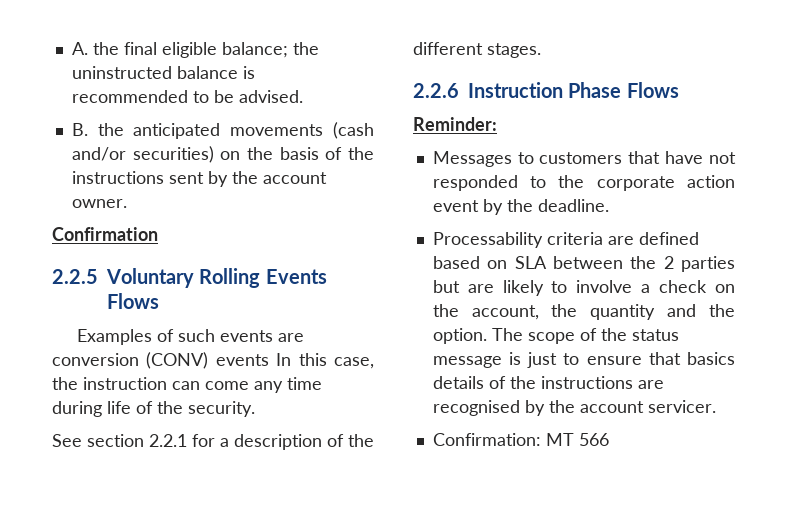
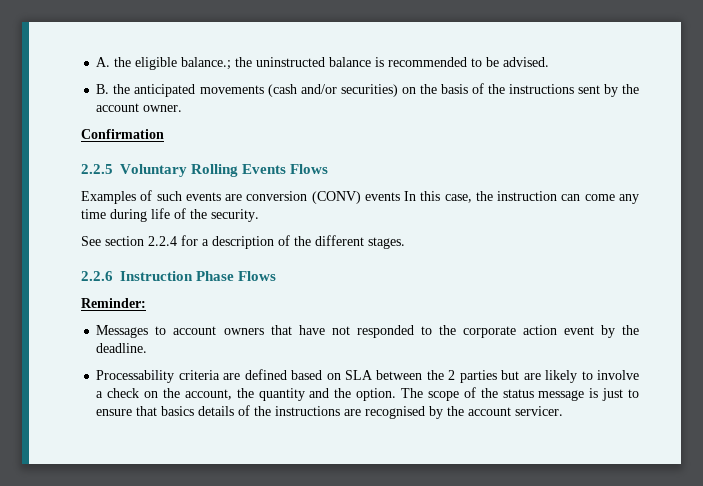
[123,42,288,58] final eligible balance; -> [135,57,232,70] eligible balance.;
[149,434,187,447] 2.2.1 -> [148,236,177,246] 2.2.4
[539,152,623,164] customers -> [173,326,264,335] account owners
[432,433,609,446] // Confirmation: MT 566 -> (564, 411) none

